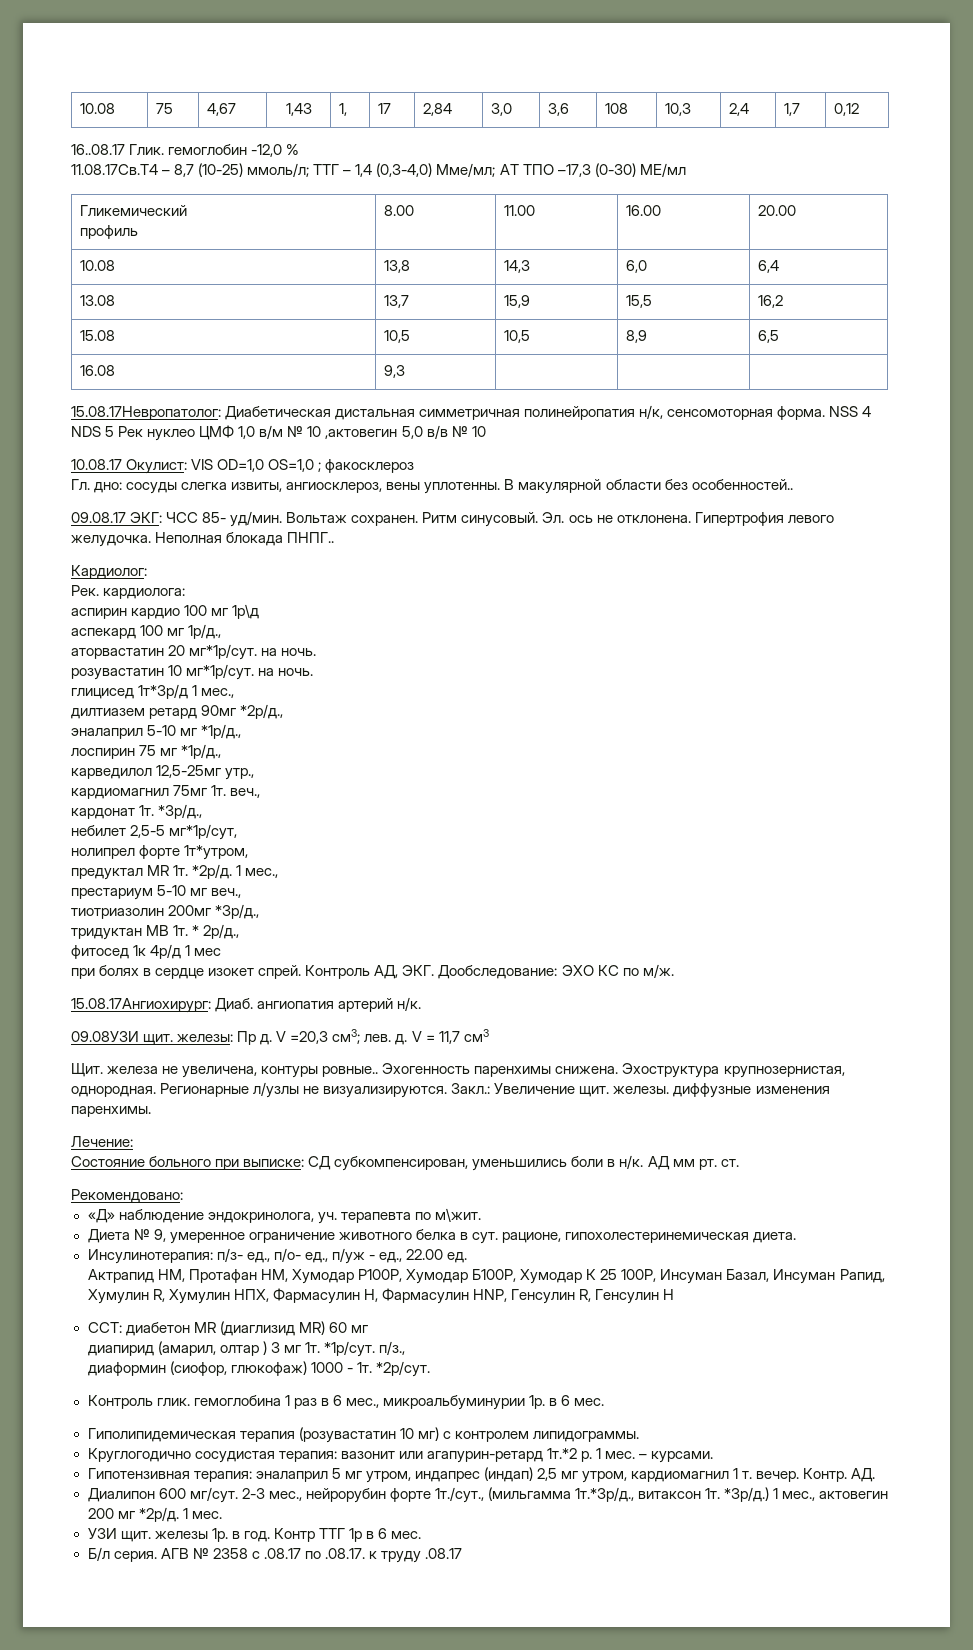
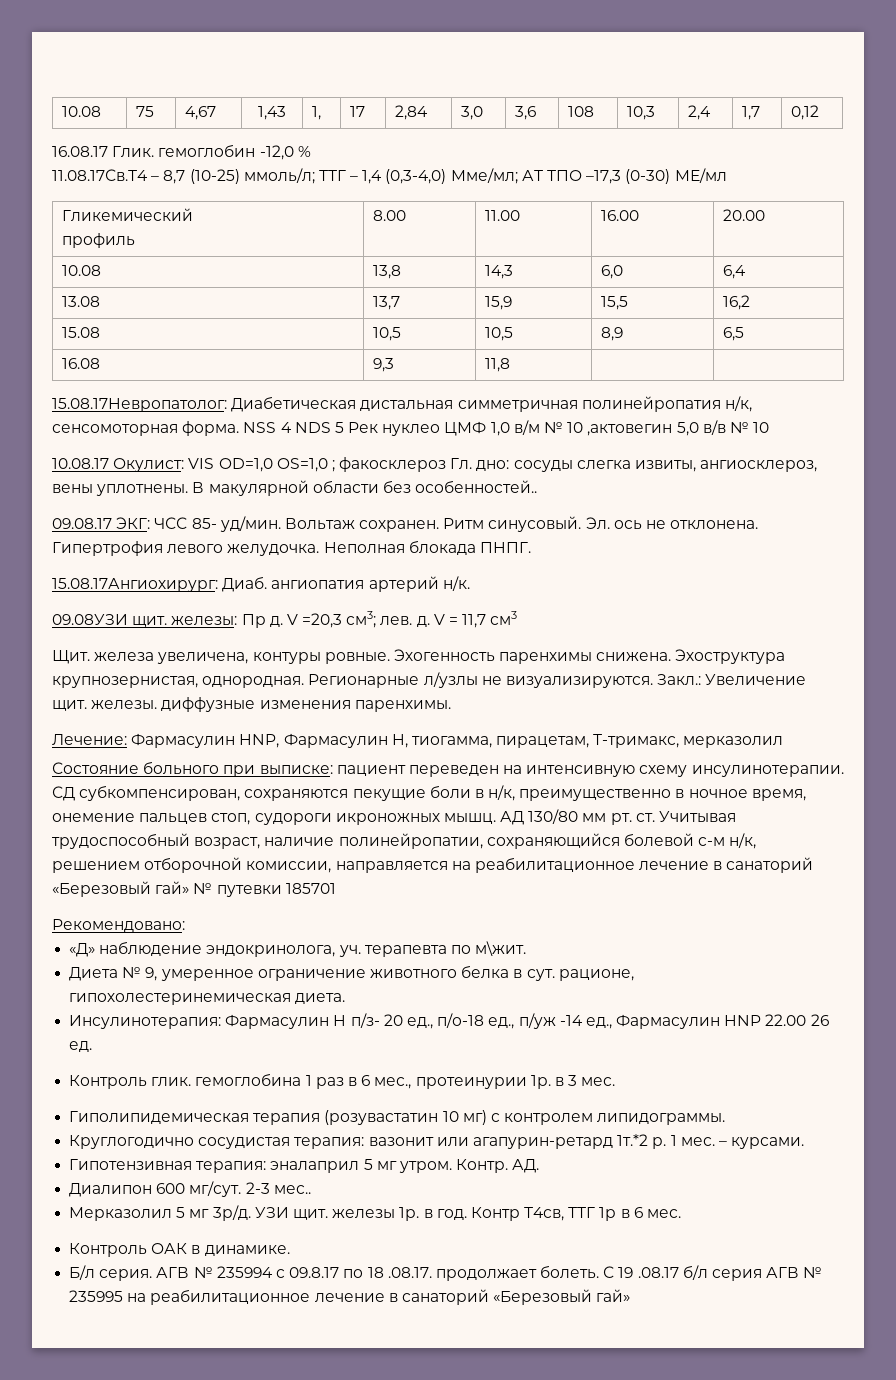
[71,144,125,155] 16..08.17 -> [52,146,108,157] 16.08.17
(406, 371) none -> [485,358,511,372] 11,8
(415, 466) // -> (447, 464) none
[424,482,501,494] уплотенны. -> [96,484,189,496] уплотнены.
[287,532,335,543] [71,565,147,579] [71,585,186,599] [71,604,260,619] [71,624,222,639] [71,644,317,660] [71,664,314,680] [71,684,235,699] [71,704,284,719] [71,724,242,739] [71,744,222,759] [71,765,255,780] [71,785,261,799] [71,804,203,819] [71,824,238,840] [71,845,249,860] [71,864,279,880] [71,885,242,900] [71,904,260,919] [71,924,240,940] [71,944,222,959] [71,964,674,979] ПНПГ.. // Кардиолог: // Рек. кардиолога: // аспирин кардио 100 мг 1р\д // аспекард 100 мг 1р/д., // аторвастатин 20 мг*1р/сут. на ночь. // розувастатин 10 мг*1р/сут. на ночь. // глицисед 1т*3р/д 1 мес., // дилтиазем ретард 90мг *2р/д., // эналаприл 5-10 мг *1р/д., // лоспирин 75 мг *1р/д., // карведилол 12,5-25мг утр., // кардиомагнил 75мг 1т. веч., // кардонат 1т. *3р/д., // небилет 2,5-5 мг*1р/сут, // нолипрел форте 1т*утром, // предуктал МR 1т. *2р/д. 1 мес., // престариум 5-10 мг веч., // тиотриазолин 200мг *3р/д., // тридуктан МВ 1т. * 2р/д., // фитосед 1к 4р/д 1 мес // при болях в сердце изокет спрей. Контроль АД, ЭКГ. Дообследование: ЭХО КС по м/ж. -> [479,542,531,553] ПНПГ.
[162,1066,179,1074] не -> (155, 656) none
[322,1066,379,1077] ровные.. -> [324,652,390,664] ровные.
[71,1155,739,1171] // Состояние больного при выписке: СД субкомпенсирован, уменьшились боли в н/к. АД мм рт. ст. -> [131,733,784,748] [52,761,844,777] [52,785,806,801] [52,809,737,825] [52,833,757,849] [52,857,814,873] [52,881,336,897] Фармасулин НNP, Фармасулин Н, тиогамма, пирацетам, Т-тримакс, мерказолил // Состояние больного при выписке: пациент переведен на интенсивную схему инсулинотерапии. СД субкомпенсирован, сохраняются пекущие боли в н/к, преимущественно в ночное время, онемение пальцев стоп, судороги икроножных мышц. АД 130/80 мм рт. ст. Учитывая трудоспособный возраст, наличие полинейропатии, сохраняющийся болевой с-м н/к, решением отборочной комиссии, направляется на реабилитационное лечение в санаторий «Березовый гай» № путевки 185701
[216,1248,467,1264] [87,1269,885,1284] [87,1288,675,1304] [87,1321,368,1336] [87,1341,406,1357] [87,1361,431,1377] п/з- ед., п/о- ед., п/уж - ед., 22.00 ед. // Актрапид НМ, Протафан НМ, Хумодар Р100Р, Хумодар Б100Р, Хумодар К 25 100Р, Инсуман Базал, Инсуман Рапид, Хумулин R, Хумулин НПХ, Фармасулин Н, Фармасулин НNР, Генсулин R, Генсулин Н // ССТ: диабетон МR (диаглизид МR) 60 мг // диапирид (амарил, олтар ) 3 мг 1т. *1р/сут. п/з., // диаформин (сиофор, глюкофаж) 1000 - 1т. *2р/сут. -> [225,1013,829,1029] [69,1041,93,1052] Фармасулин Н п/з- 20 ед., п/о-18 ед., п/уж -14 ед., Фармасулин НNP 22.00 26 ед.
[382,1395,571,1410] микроальбуминурии 1р. в 6 -> [415,1075,578,1089] протеинурии 1р. в 3
[365,1467,800,1483] утром, индапрес (индап) 2,5 мг утром, кардиомагнил 1 т. вечер. -> [398,1161,452,1173] утром.
[268,1487,889,1503] [87,1507,222,1522] мес., нейрорубин форте 1т./сут., (мильгамма 1т.*3р/д., витаксон 1т. *3р/д.) 1 мес., актовегин 200 мг *2р/д. 1 мес. // -> [273,1185,311,1194] [69,1205,251,1221] мес.. // Мерказолил 5 мг 3р/д.
(315, 1535) none -> [524,1207,565,1221] Т4св,
(422, 1535) none -> [69,1243,290,1257] // Контроль ОАК в динамике.
[212,1548,463,1563] 2358 с .08.17 по .08.17. к труду .08.17 -> [216,1265,823,1281] [69,1289,631,1305] 235994 с 09.8.17 по 18 .08.17. продолжает болеть. С 19 .08.17 б/л серия АГВ № 235995 на реабилитационное лечение в санаторий «Березовый гай»

